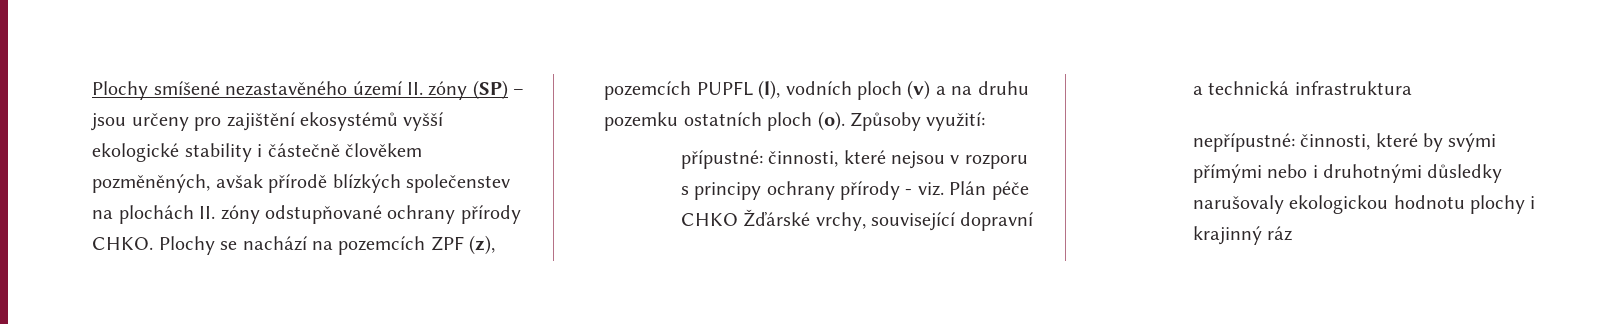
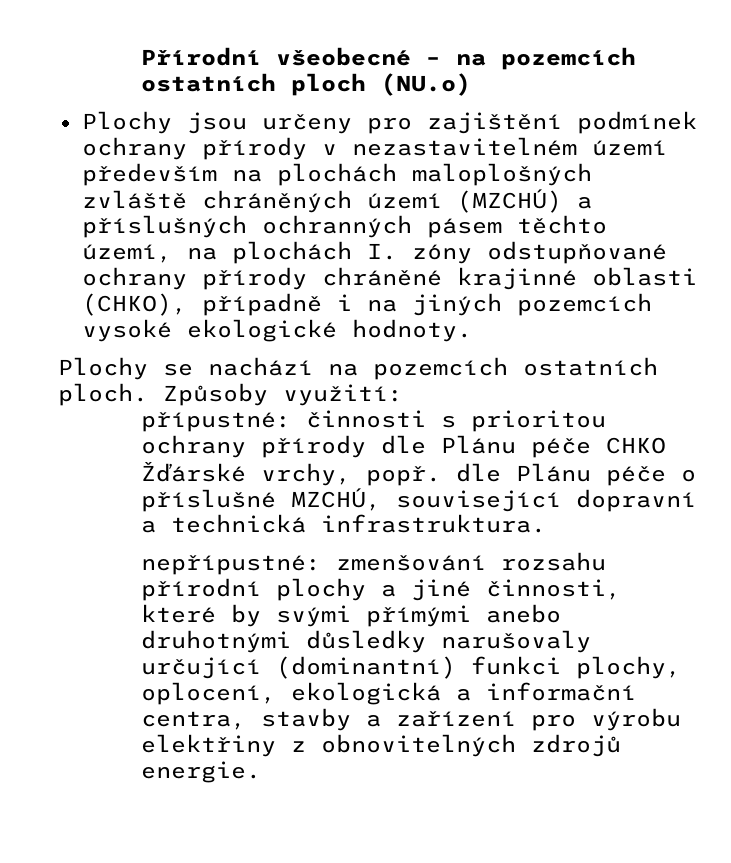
[92,80,525,100] [91,112,444,131] [92,143,423,162] [92,174,511,193] [92,205,521,224] [92,237,154,250] Plochy smíšené nezastavěného území II. zóny (SP) – jsou určeny pro zajištění ekosystémů vyšší ekologické stability i částečně člověkem pozměněných, avšak přírodě blízkých společenstev na plochách II. zóny odstupňované ochrany přírody CHKO. -> [141,47,637,70] [141,73,472,96] [81,111,697,134] [81,137,667,160] [81,163,592,186] [81,189,592,213] [81,215,607,238] [81,241,667,264] [81,267,697,290] [81,293,652,316] [81,319,472,342] Přírodní všeobecné – na pozemcích ostatních ploch (NU.o) // Plochy jsou určeny pro zajištění podmínek ochrany přírody v nezastavitelném území především na plochách maloplošných zvláště chráněných území (MZCHÚ) a příslušných ochranných pásem těchto území, na plochách I. zóny odstupňované ochrany přírody chráněné krajinné oblasti (CHKO), případně i na jiných pozemcích vysoké ekologické hodnoty. //
[430,235,496,255] [604,80,1029,100] [604,111,986,131] [680,150,1028,169] [680,181,1029,200] [680,209,866,231] ZPF (z), pozemcích PUPFL (l), vodních ploch (v) a na druhu pozemku ostatních ploch (o). Způsoby využití: // přípustné: činnosti, které nejsou v rozporu s principy ochrany přírody - viz. Plán péče CHKO Žďárské vrchy, -> [522,357,658,376] [57,383,403,406] [141,410,607,432] [141,435,667,458] [141,461,697,486] [141,488,382,512] ostatních ploch. Způsoby využití: // přípustné: činnosti s prioritou ochrany přírody dle Plánu péče CHKO Žďárské vrchy, popř. dle Plánu péče o příslušné MZCHÚ,
[1294,81,1412,95] infrastruktura -> [321,514,547,533] infrastruktura.
(1295, 142) none -> [336,552,607,571] [141,578,472,601] zmenšování rozsahu přírodní plochy a jiné
[1267,164,1318,178] nebo i -> [486,604,562,623] anebo
[1289,195,1536,214] [1192,226,1293,245] ekologickou hodnotu plochy i krajinný ráz -> [141,656,682,679] [141,682,637,705] [141,708,682,731] [141,734,622,757] [141,761,262,783] určující (dominantní) funkci plochy, oplocení, ekologická a informační centra, stavby a zařízení pro výrobu elektřiny z obnovitelných zdrojů energie.

